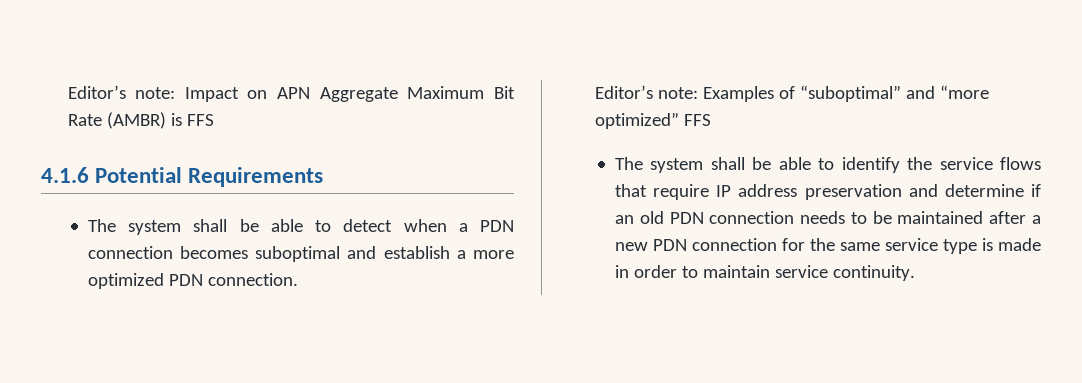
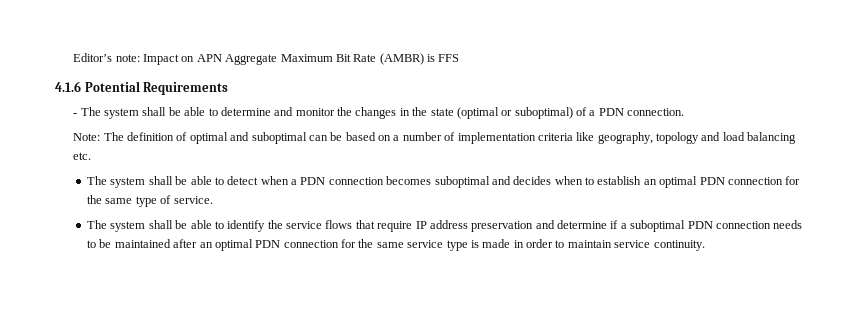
(324, 177) none -> [73,107,685,119] [73,132,797,144] [73,152,92,160] // - The system shall be able to determine and monitor the changes in the state (optimal or suboptimal) of a PDN connection. // Note: The definition of optimal and suboptimal can be based on a number of implementation criteria like geography, topology and load balancing etc.
[383,246,514,259] [87,273,298,289] [594,85,989,102] [594,112,711,129] establish a more optimized PDN connection. // Editor’s note: Examples of “suboptimal” and “more optimized” FFS -> [513,176,801,188] [87,195,213,207] decides when to establish an optimal PDN connection for the same type of service.
[614,211,664,224] an old -> [620,220,686,232] a suboptimal
[1032,215,1041,224] [614,242,648,251] a new -> [199,239,253,251] an optimal

